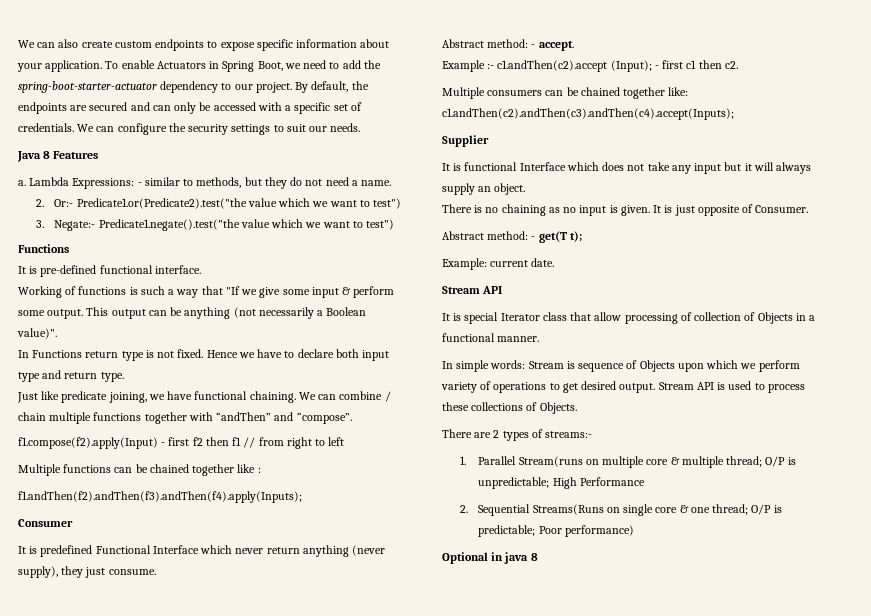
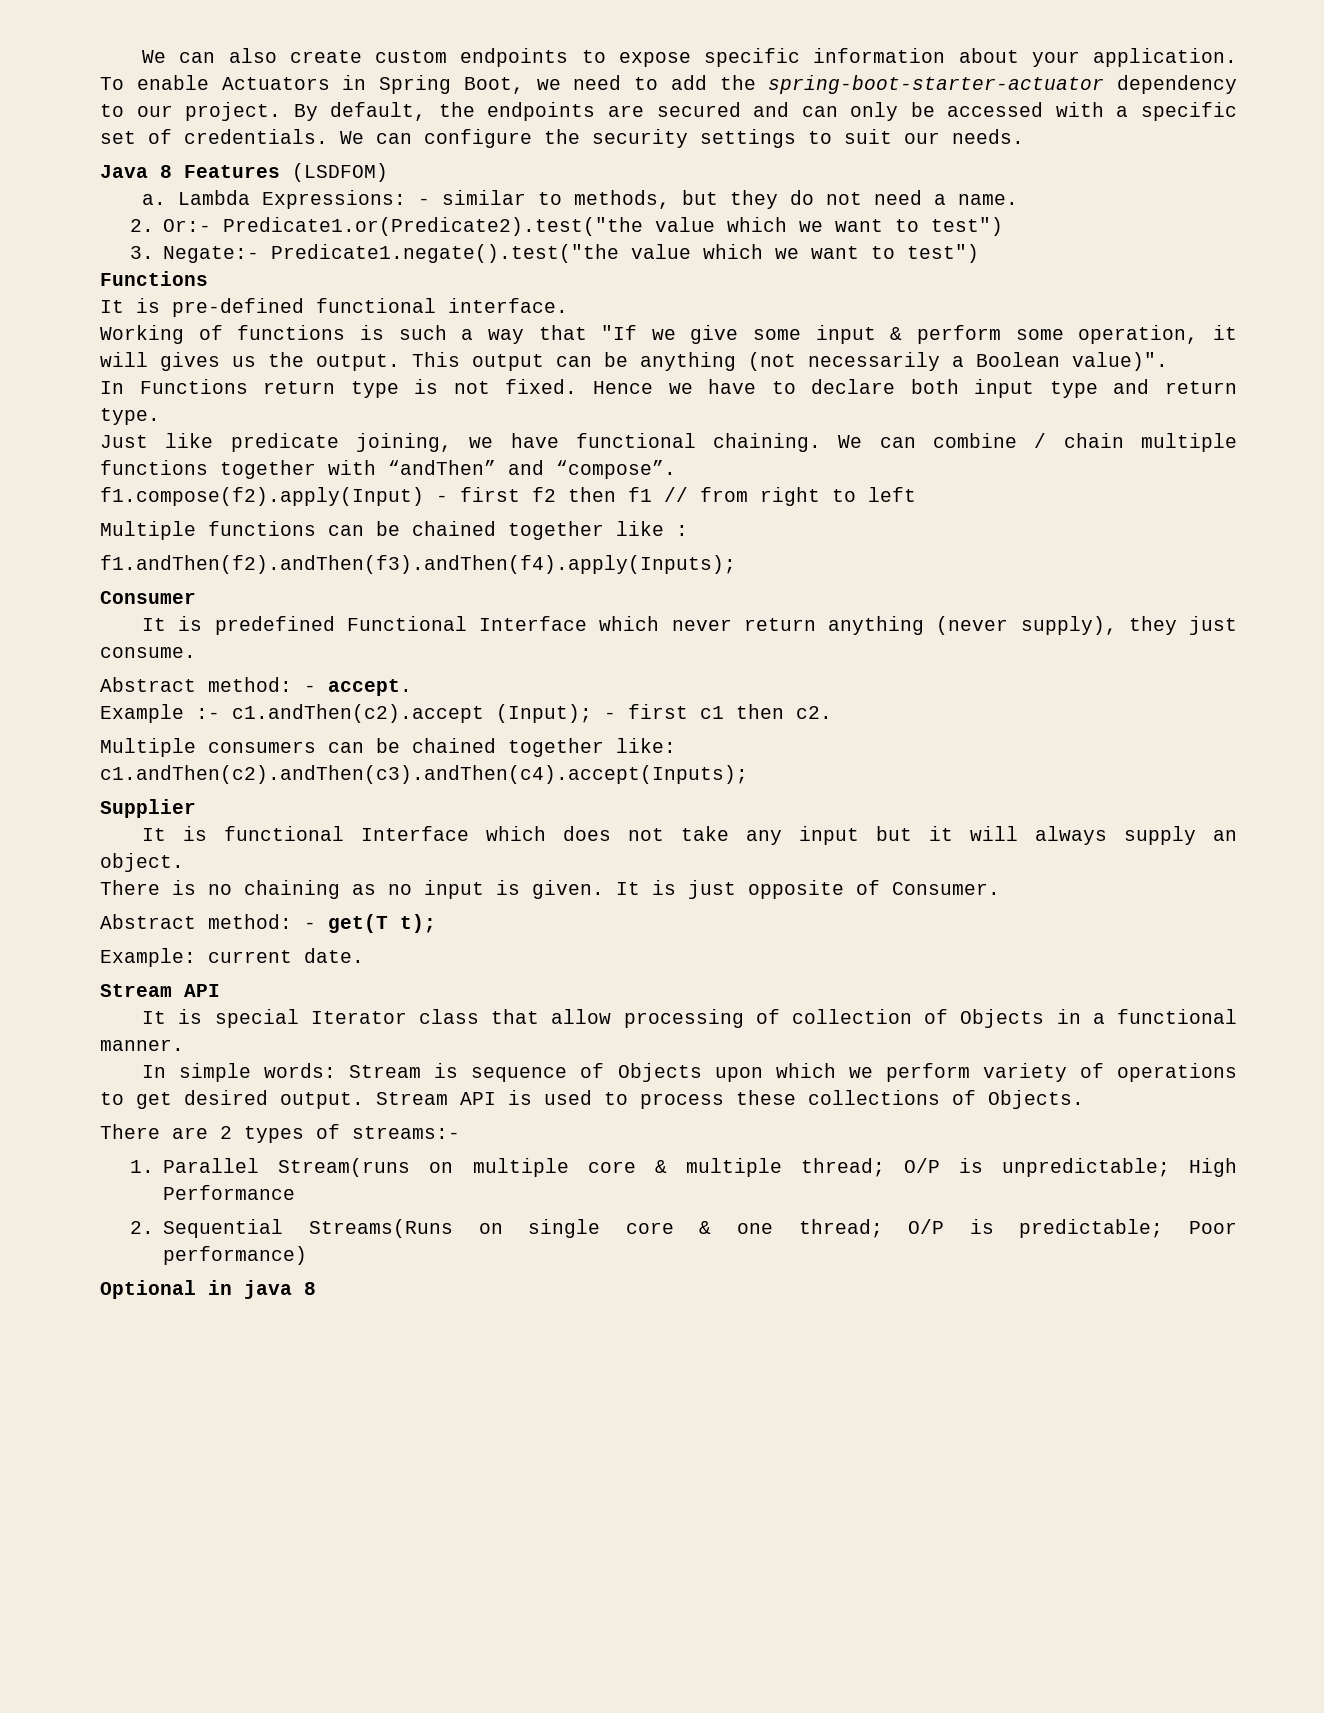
(99, 155) none -> [292,163,388,182] (LSDFOM)
(45, 313) none -> [1078,325,1237,344] [100,352,304,371] operation, it will gives us the

